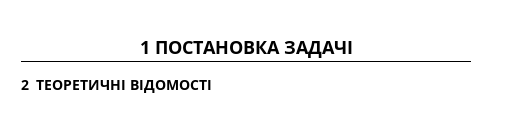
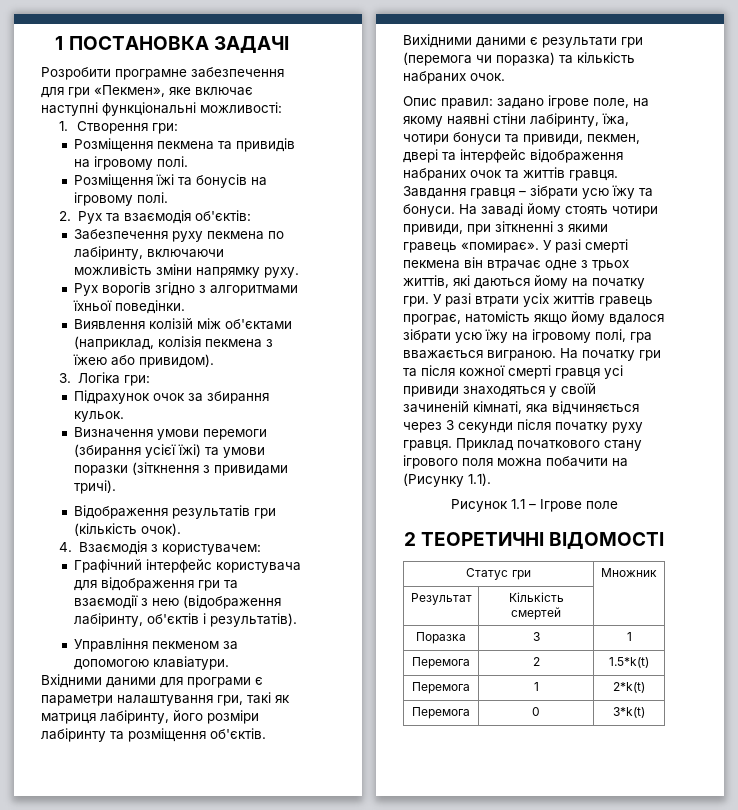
[21,80,213,93] 2 ТЕОРЕТИЧНІ ВІДОМОСТІ -> [41,67,284,80] [41,85,253,98] [41,102,282,116] [58,121,178,134] [73,138,295,152] [73,156,188,170] [73,174,267,188] [73,192,168,206] [58,210,251,224] [73,229,284,242] [73,246,224,260] [73,264,299,278] [73,282,298,296] [72,300,185,314] [73,318,292,330] [73,336,273,350] [72,354,214,368] [58,372,150,386] [73,390,269,404] [73,411,124,422] [73,427,267,440] [73,444,265,458] [73,462,288,476] [73,480,116,494] [73,505,276,519] [73,523,181,536] [58,541,261,555] [73,559,301,573] [73,577,238,591] [73,595,281,609] [73,613,297,627] [73,638,238,652] [73,656,229,670] [41,674,263,688] [41,692,290,706] [41,710,259,724] [41,728,266,742] [403,34,643,48] [403,52,635,66] [403,71,505,84] [403,95,649,109] [403,113,629,127] [403,132,640,145] [403,149,623,163] [403,167,618,181] [403,185,653,199] [403,203,658,217] [403,221,608,235] [403,239,628,253] [403,257,629,271] [403,275,645,289] [403,293,653,307] [403,311,664,325] [403,329,652,343] [403,348,661,361] [403,365,623,379] [403,383,596,397] [403,401,639,415] [403,419,643,433] [403,438,642,451] [403,455,628,469] [403,473,491,487] [450,499,618,512] [403,532,665,549] [466,568,531,580] [601,568,657,577] [410,593,472,605] [508,592,564,602] [511,607,561,620] [416,632,466,644] [532,632,540,641] [626,632,632,641] [412,657,470,669] [532,657,540,666] [609,657,649,668] [412,682,470,694] [533,682,539,691] [613,682,645,693] [412,707,470,719] [532,707,540,716] [613,707,645,718] Розробити програмне забезпечення для гри «Пекмен», яке включає наступні функціональні можливості: // 1. Створення гри: // Розміщення пекмена та привидів на ігровому полі. // Розміщення їжі та бонусів на ігровому полі. // 2. Рух та взаємодія об'єктів: // Забезпечення руху пекмена по лабіринту, включаючи можливість зміни напрямку руху. // Рух ворогів згідно з алгоритмами їхньої поведінки. // Виявлення колізій між об'єктами (наприклад, колізія пекмена з їжею або привидом). // 3. Логіка гри: // Підрахунок очок за збирання кульок. // Визначення умови перемоги (збирання усієї їжі) та умови поразки (зіткнення з привидами тричі). // Відображення результатів гри (кількість очок). // 4. Взаємодія з користувачем: // Графічний інтерфейс користувача для відображення гри та взаємодії з нею (відображення лабіринту, об'єктів і результатів). // Управління пекменом за допомогою клавіатури. // Вхідними даними для програми є параметри налаштування гри, такі як матриця лабіринту, його розміри лабіринту та розміщення об'єктів. Вихідними даними є результати гри (перемога чи поразка) та кількість набраних очок. // Опис правил: задано ігрове поле, на якому наявні стіни лабіринту, їжа, чотири бонуси та привиди, пекмен, двері та інтерфейс відображення набраних очок та життів гравця. Завдання гравця – зібрати усю їжу та бонуси. На заваді йому стоять чотири привиди, при зіткненні з якими гравець «помирає». У разі смерті пекмена він втрачає одне з трьох життів, які даються йому на початку гри. У разі втрати усіх життів гравець програє, натомість якщо йому вдалося зібрати усю їжу на ігровому полі, гра вважається виграною. На початку гри та після кожної смерті гравця усі привиди знаходяться у своїй зачиненій кімнаті, яка відчиняється через 3 секунди після початку руху гравця. Приклад початкового стану ігрового поля можна побачити на (Рисунку 1.1). // Рисунок 1.1 – Ігрове поле // 2 ТЕОРЕТИЧНІ ВІДОМОСТІ // Статус гри | Множник // Результат | Кількість смертей | // Поразка | 3 | 1 // Перемога | 2 | 1.5*k(t) // Перемога | 1 | 2*k(t) // Перемога | 0 | 3*k(t)

